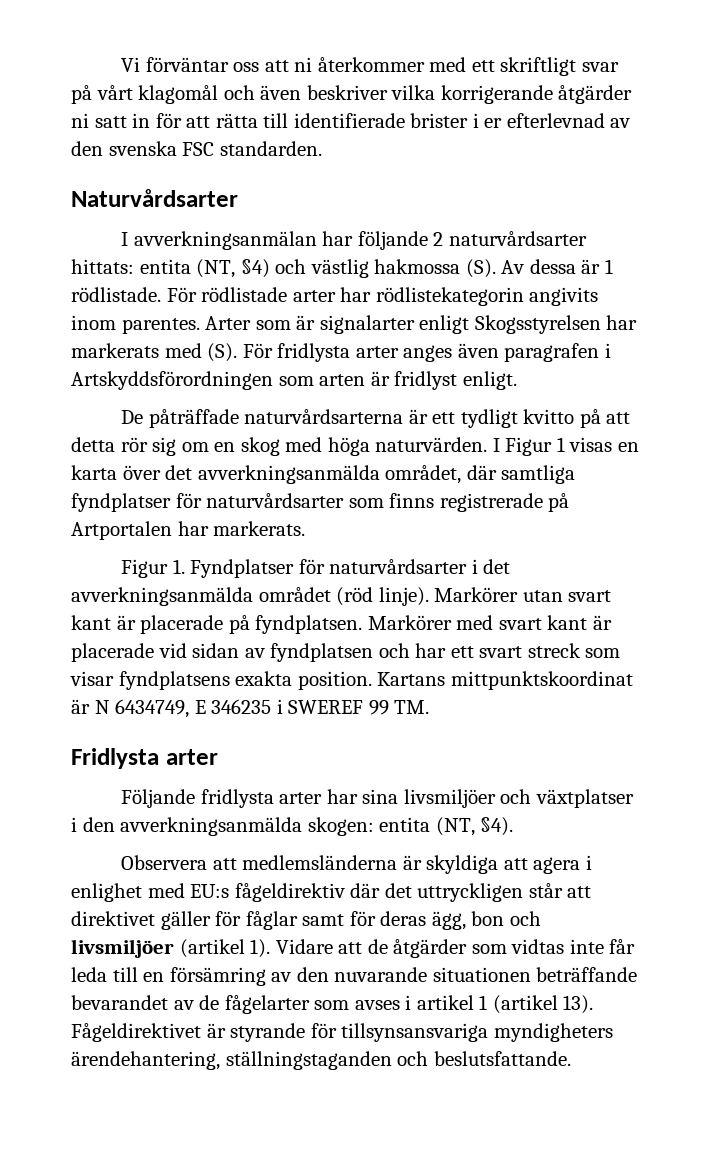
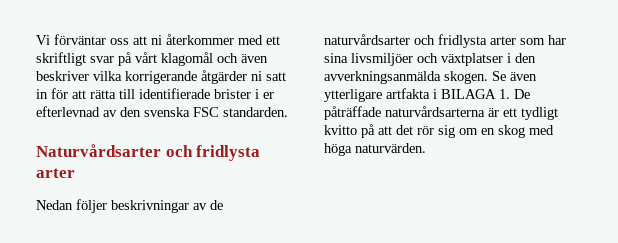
[121,231,587,250] [71,259,613,278] [71,287,599,306] [71,315,638,334] [71,343,611,362] [71,371,517,390] // I avverkningsanmälan har följande 2 naturvårdsarter hittats: entita (NT, §4) och västlig hakmossa (S). Av dessa är 1 rödlistade. För rödlistade arter har rödlistekategorin angivits inom parentes. Arter som är signalarter enligt Skogsstyrelsen har markerats med (S). För fridlysta arter anges även paragrafen i Artskyddsförordningen som arten är fridlyst enligt. // -> [165,145,261,161] [36,168,75,178] [36,199,223,213] [324,34,566,48] [324,53,536,66] [324,71,537,84] [324,88,510,102] och fridlysta arter // Nedan följer beskrivningar av de naturvårdsarter och fridlysta arter som har sina livsmiljöer och växtplatser i den avverkningsanmälda skogen. Se även ytterligare artfakta i BILAGA 1.
[71,437,115,452] detta -> [396,125,413,135] det
[492,437,639,456] [71,465,576,484] [71,493,570,512] [71,521,306,540] [121,559,511,578] [71,587,612,606] [71,615,612,634] [71,643,621,662] [70,671,633,690] [71,699,430,718] [71,748,218,769] [121,789,634,808] [71,817,514,836] [121,855,592,874] [71,883,592,902] [71,911,541,930] [71,939,636,958] [71,967,638,986] [71,995,594,1014] [71,1023,613,1042] [71,1051,571,1070] I Figur 1 visas en karta över det avverkningsanmälda området, där samtliga fyndplatser för naturvårdsarter som finns registrerade på Artportalen har markerats. // Figur 1. Fyndplatser för naturvårdsarter i det avverkningsanmälda området (röd linje). Markörer utan svart kant är placerade på fyndplatsen. Markörer med svart kant är placerade vid sidan av fyndplatsen och har ett svart streck som visar fyndplatsens exakta position. Kartans mittpunktskoordinat är N 6434749, E 346235 i SWEREF 99 TM. // Fridlysta arter // Följande fridlysta arter har sina livsmiljöer och växtplatser i den avverkningsanmälda skogen: entita (NT, §4). // Observera att medlemsländerna är skyldiga att agera i enlighet med EU:s fågeldirektiv där det uttryckligen står att direktivet gäller för fåglar samt för deras ägg, bon och livsmiljöer (artikel 1). Vidare att de åtgärder som vidtas inte får leda till en försämring av den nuvarande situationen beträffande bevarandet av de fågelarter som avses i artikel 1 (artikel 13). Fågeldirektivet är styrande för tillsynsansvariga myndigheters ärendehantering, ställningstaganden och beslutsfattande. -> (426, 148) none

